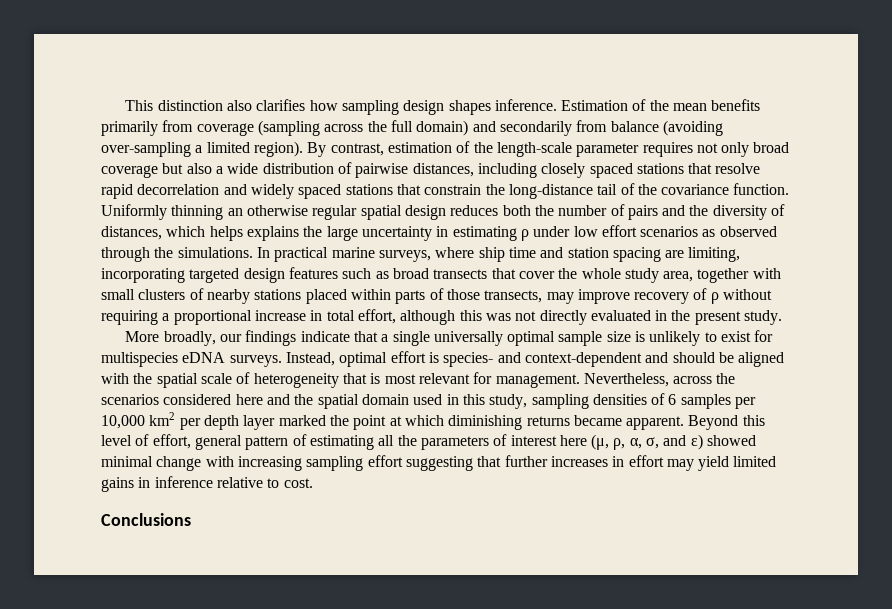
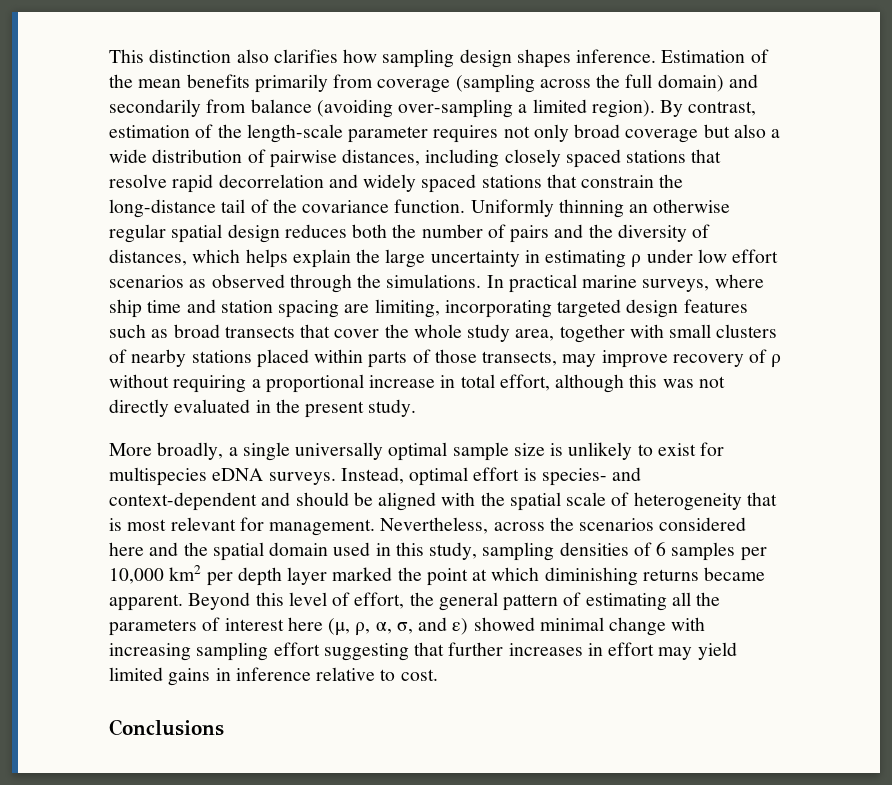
[246,226,299,241] explains -> [292,249,351,268] explain
[219,330,378,346] our findings indicate that -> (224, 451) none
(191, 441) none -> [409,592,434,606] the

